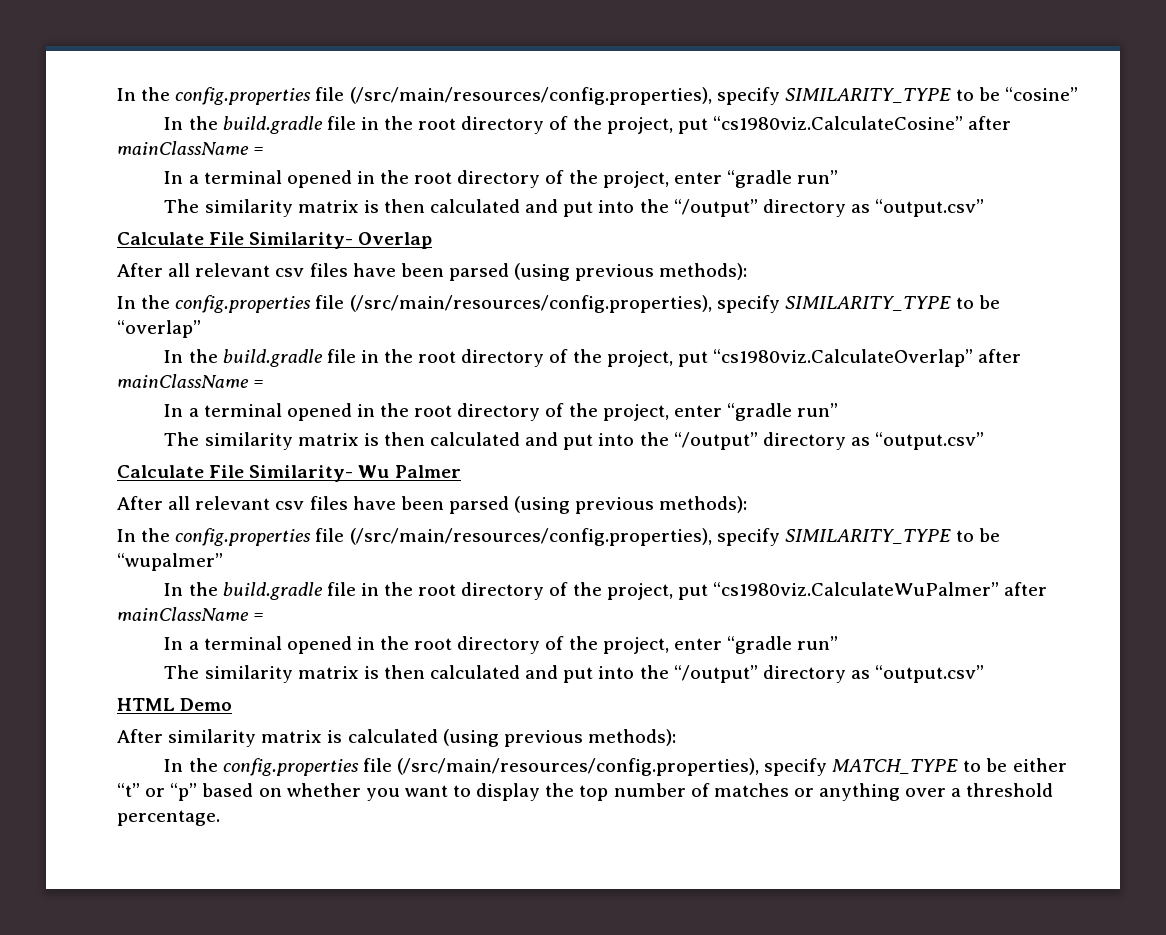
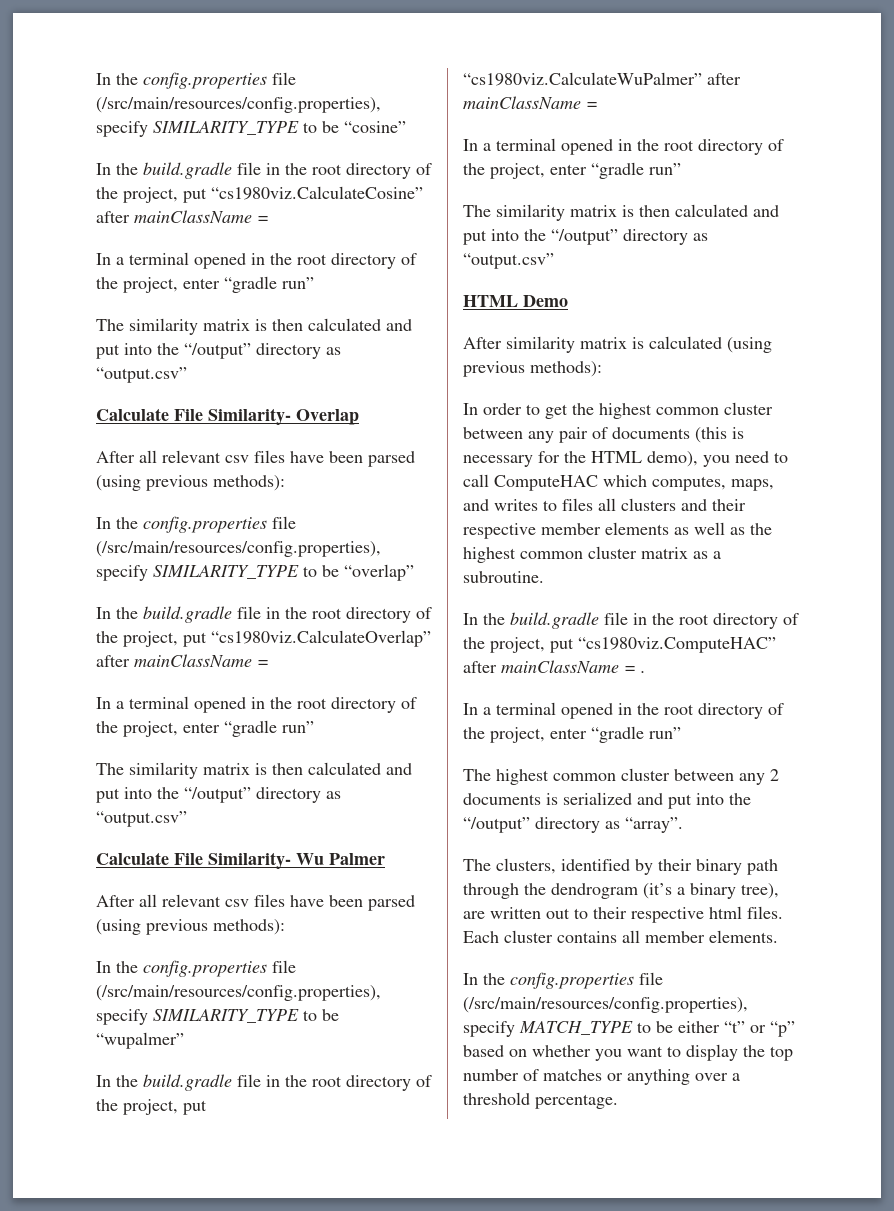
(676, 737) none -> [463,402,773,419] [463,427,744,443] [463,451,788,467] [463,474,774,491] [463,498,746,511] [463,522,772,539] [463,546,721,563] [463,571,544,583] [463,612,799,629] [463,637,776,653] [463,660,646,673] [463,702,784,719] [463,726,681,743] [463,768,779,785] [463,792,751,809] [463,817,683,833] [463,858,778,875] [463,883,779,899] [463,906,783,923] [463,930,778,943] // In order to get the highest common cluster between any pair of documents (this is necessary for the HTML demo), you need to call ComputeHAC which computes, maps, and writes to files all clusters and their respective member elements as well as the highest common cluster matrix as a subroutine. // In the build.gradle file in the root directory of the project, put “cs1980viz.ComputeHAC” after mainClassName = . // In a terminal opened in the root directory of the project, enter “gradle run” // The highest common cluster between any 2 documents is serialized and put into the “/output” directory as “array”. // The clusters, identified by their binary path through the dendrogram (it’s a binary tree), are written out to their respective html files. Each cluster contains all member elements.

